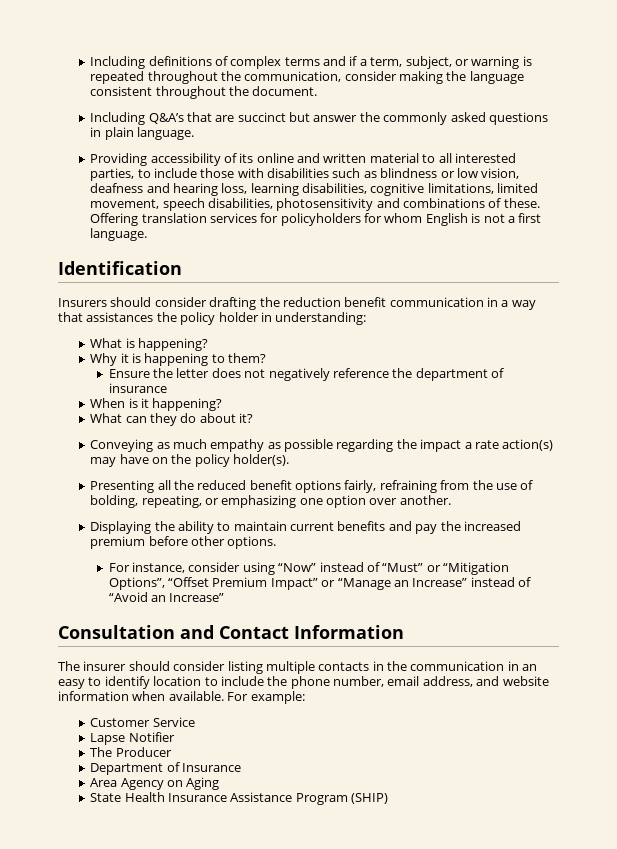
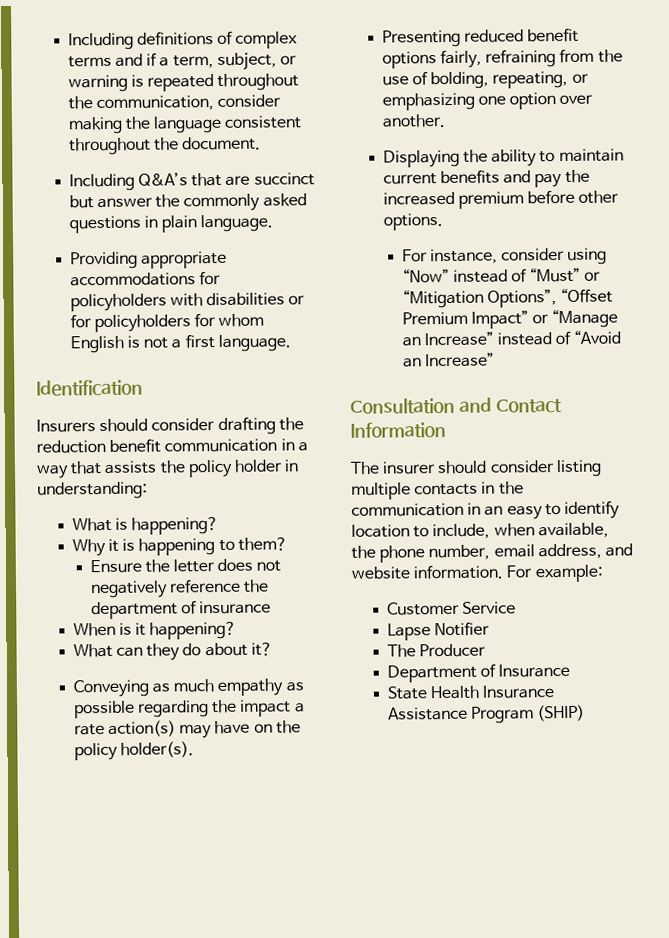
[150,153,516,166] [90,168,520,181] [90,183,539,196] [90,198,540,211] [90,213,257,226] accessibility of its online and written material to all interested parties, to include those with disabilities such as blindness or low vision, deafness and hearing loss, learning disabilities, cognitive limitations, limited movement, speech disabilities, photosensitivity and combinations of these. Offering translation services -> [141,250,228,269] [69,270,222,287] [69,292,306,312] appropriate accommodations for policyholders with disabilities or
[86,312,154,322] assistances -> [104,460,158,475] assists
[157,480,194,490] all the -> (461, 38) none
[220,676,264,686] include -> [432,522,609,540] include, when available,
[58,691,224,701] information when available. -> [413,564,504,580] information.
[90,777,220,790] // Area Agency on Aging -> (571, 670) none

